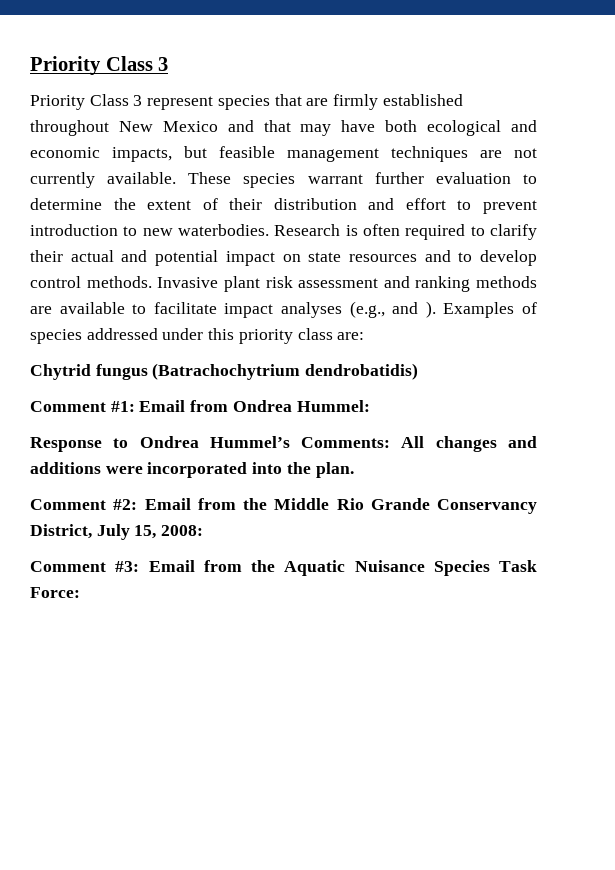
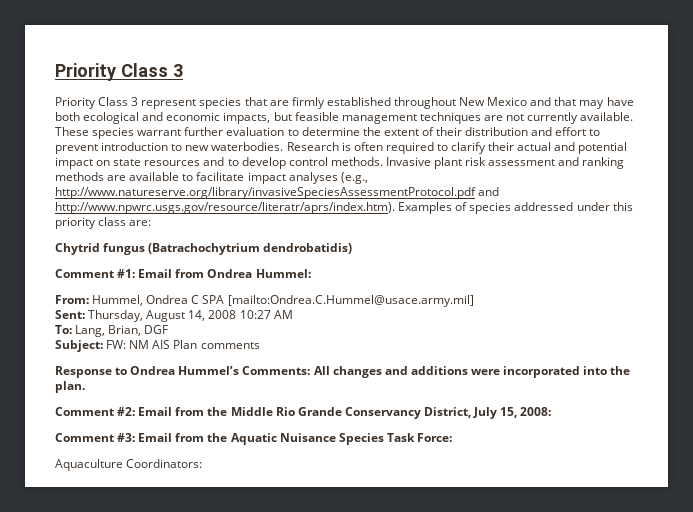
[392,301,436,318] and ). -> [55,187,500,199] [55,202,395,214] http://www.natureserve.org/library/invasiveSpeciesAssessmentProtocol.pdf and http://www.npwrc.usgs.gov/resource/literatr/aprs/index.htm).
(370, 406) none -> [55,295,474,307] [55,310,293,322] [55,325,169,337] [55,340,260,352] // From: Hummel, Ondrea C SPA [mailto:Ondrea.C.Hummel@usace.army.mil] // Sent: Thursday, August 14, 2008 10:27 AM // To: Lang, Brian, DGF // Subject: FW: NM AIS Plan comments
(80, 592) none -> [55,459,203,471] // Aquaculture Coordinators:

